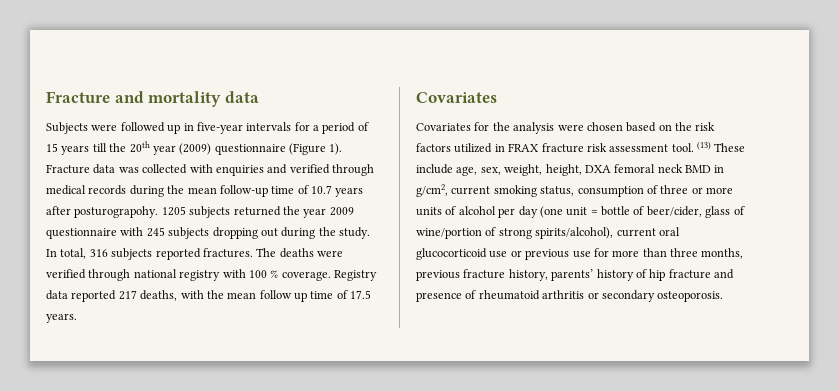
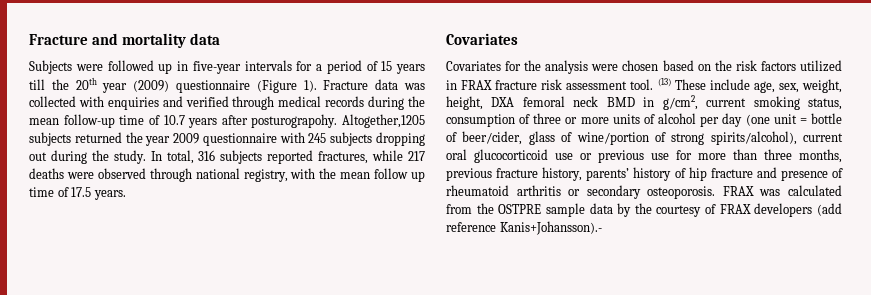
[161,206,186,216] 1205 -> [342,114,425,128] Altogether,1205
[202,248,277,258] fractures. The -> [318,150,426,164] fractures, while 217
[46,269,86,279] verified -> [97,168,146,179] observed
[179,269,377,281] [46,290,178,302] registry with 100 % coverage. Registry data reported 217 deaths, -> [243,169,288,182] registry,
(724, 296) none -> [722,185,842,196] [446,203,842,217] [446,221,602,235] FRAX was calculated from the OSTPRE sample data by the courtesy of FRAX developers (add reference Kanis+Johansson).-

